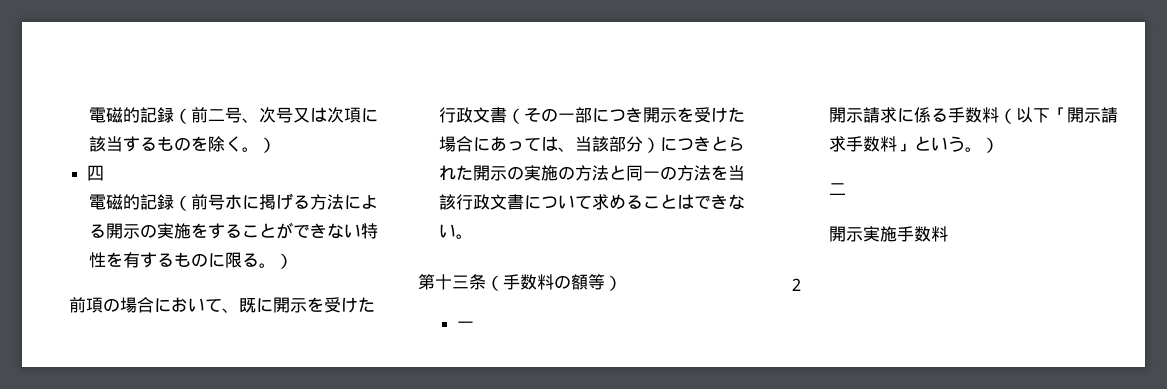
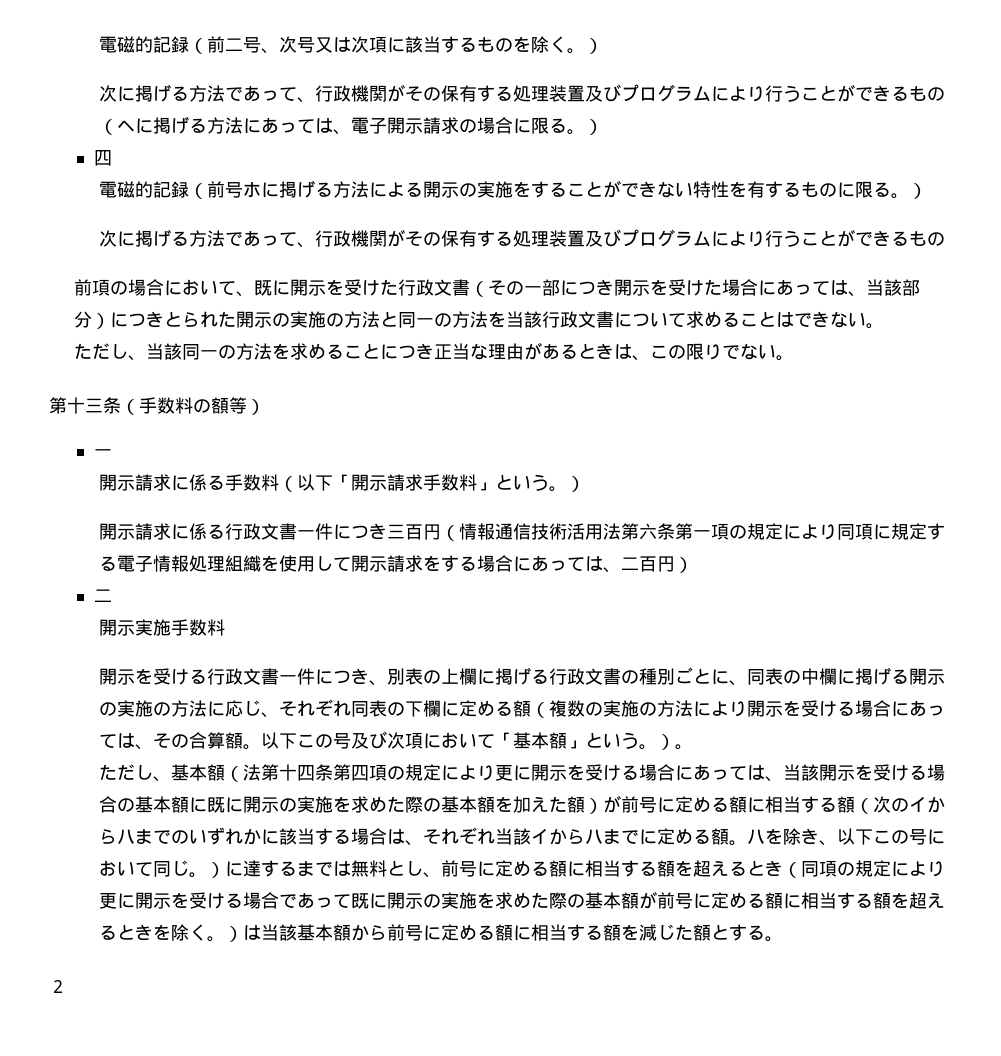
(277, 145) none -> [98,84,945,103] [98,116,603,135] // 次に掲げる方法であって、行政機関がその保有する処理装置及びプログラムにより行うことができるもの（ヘに掲げる方法にあっては、電子開示請求の場合に限る。）
(294, 261) none -> [98,229,945,248] // 次に掲げる方法であって、行政機関がその保有する処理装置及びプログラムにより行うことができるもの
(473, 236) none -> [73,342,794,361] // ただし、当該同一の方法を求めることにつき正当な理由があるときは、この限りでない。
[829,183,847,195] [829,226,949,242] 二 // 開示実施手数料 -> [98,523,945,541] [98,555,693,573] [93,589,112,602] [98,619,225,636] [98,667,945,686] [98,699,945,718] [98,731,693,750] [98,764,945,782] [98,795,945,814] [98,827,945,846] [98,860,945,878] [98,891,945,909] [98,924,783,942] 開示請求に係る行政文書一件につき三百円（情報通信技術活用法第六条第一項の規定により同項に規定する電子情報処理組織を使用して開示請求をする場合にあっては、二百円） // 二 // 開示実施手数料 // 開示を受ける行政文書一件につき、別表の上欄に掲げる行政文書の種別ごとに、同表の中欄に掲げる開示の実施の方法に応じ、それぞれ同表の下欄に定める額（複数の実施の方法により開示を受ける場合にあっては、その合算額。以下この号及び次項において「基本額」という。）。 // ただし、基本額（法第十四条第四項の規定により更に開示を受ける場合にあっては、当該開示を受ける場合の基本額に既に開示の実施を求めた際の基本額を加えた額）が前号に定める額に相当する額（次のイからハまでのいずれかに該当する場合は、それぞれ当該イからハまでに定める額。ハを除き、以下この号において同じ。）に達するまでは無料とし、前号に定める額に相当する額を超えるとき（同項の規定により更に開示を受ける場合であって既に開示の実施を求めた際の基本額が前号に定める額に相当する額を超えるときを除く。）は当該基本額から前号に定める額に相当する額を減じた額とする。

